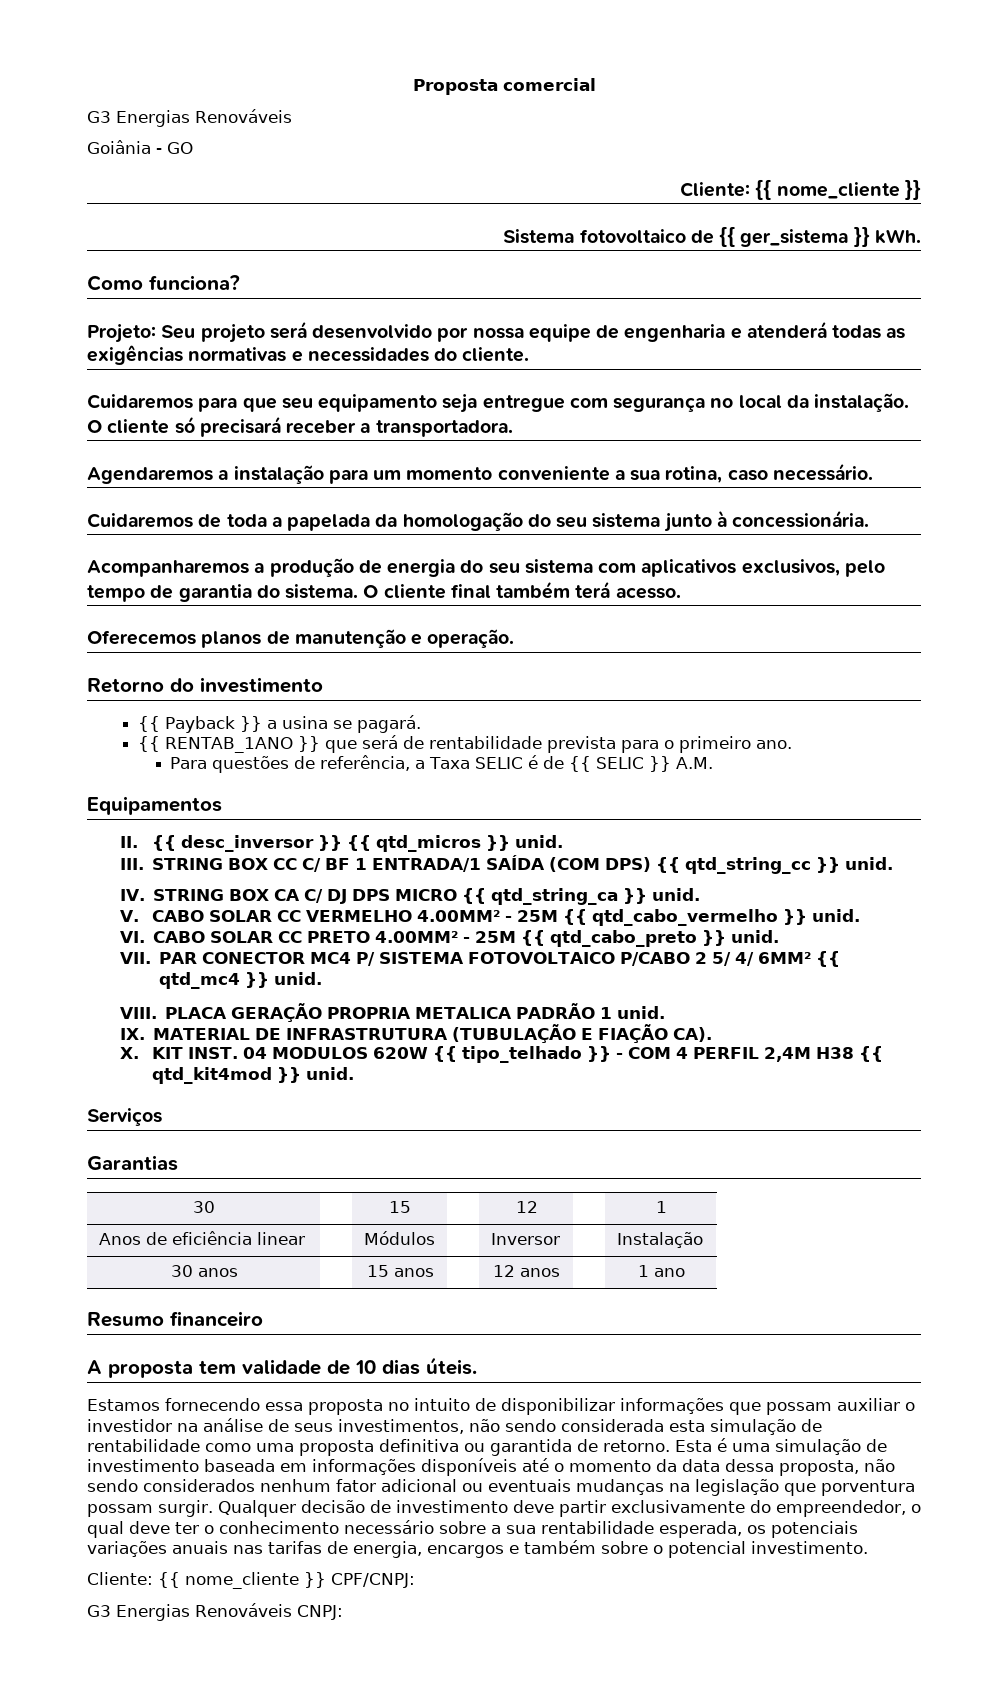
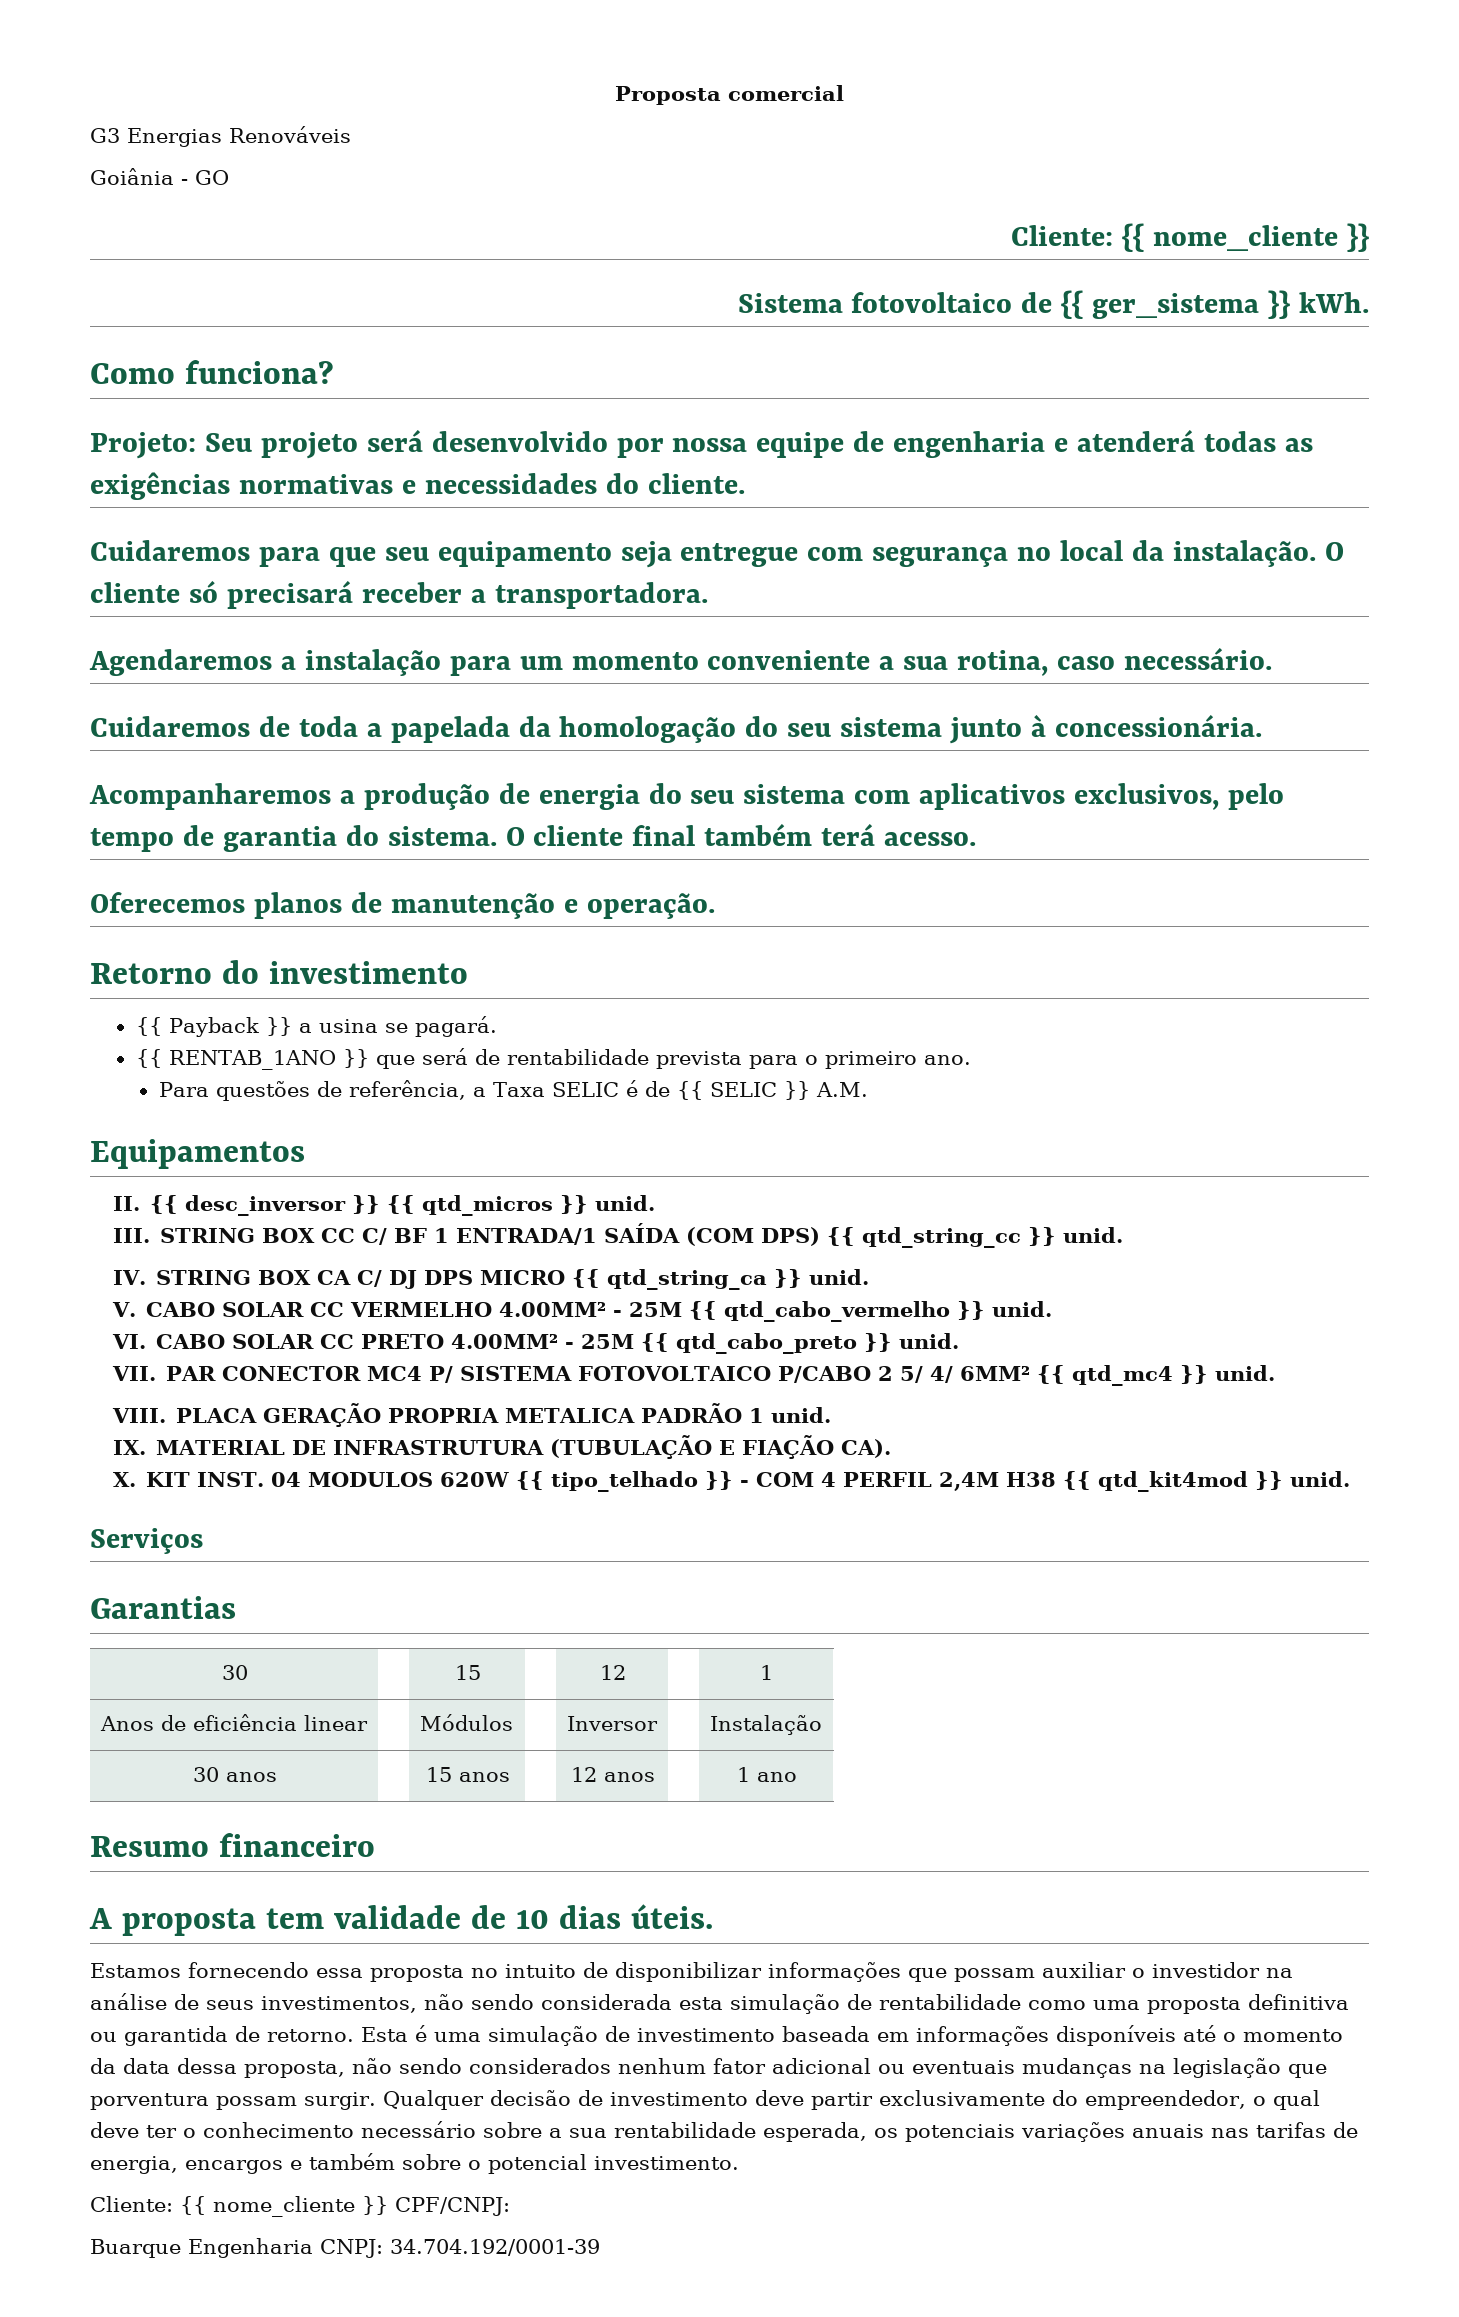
[87,1603,343,1621] G3 Energias Renováveis CNPJ: -> [90,2238,600,2258] Buarque Engenharia CNPJ: 34.704.192/0001-39

